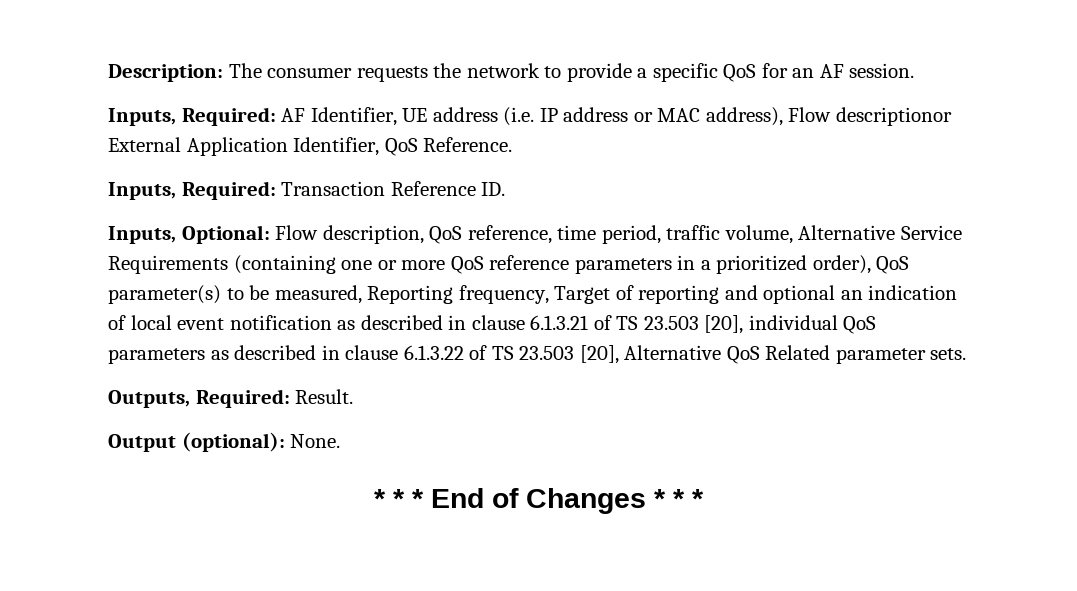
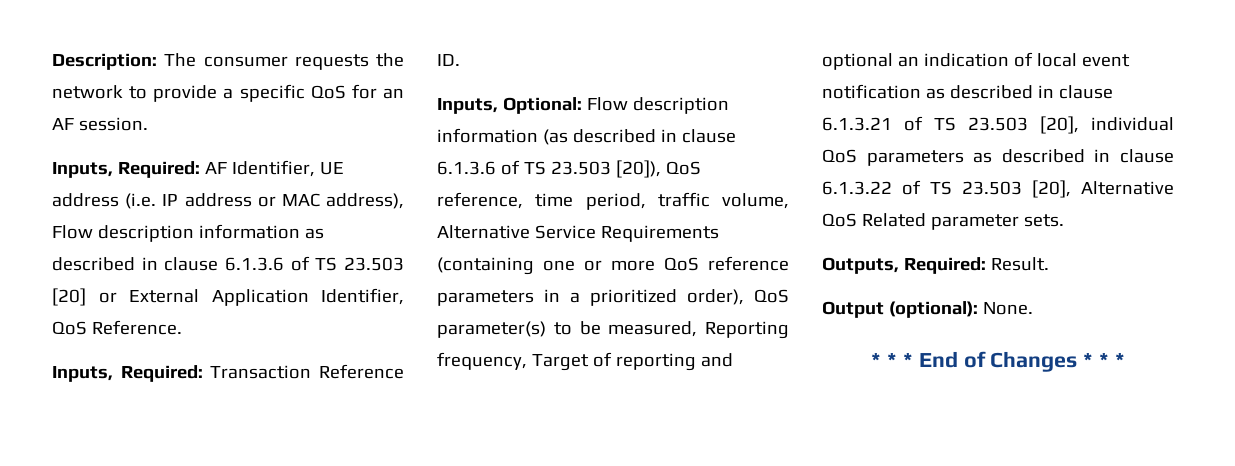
[835,107,952,126] descriptionor -> [97,224,324,242] [52,256,404,271] [52,288,117,306] description information as described in clause 6.1.3.6 of TS 23.503 [20] or
[322,225,424,244] description, -> [632,97,729,114] [437,128,736,145] [437,160,661,178] description information (as described in clause 6.1.3.6 of TS 23.503 [20]),

